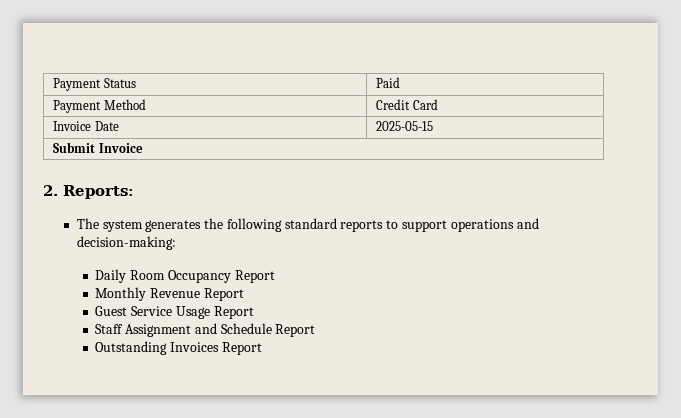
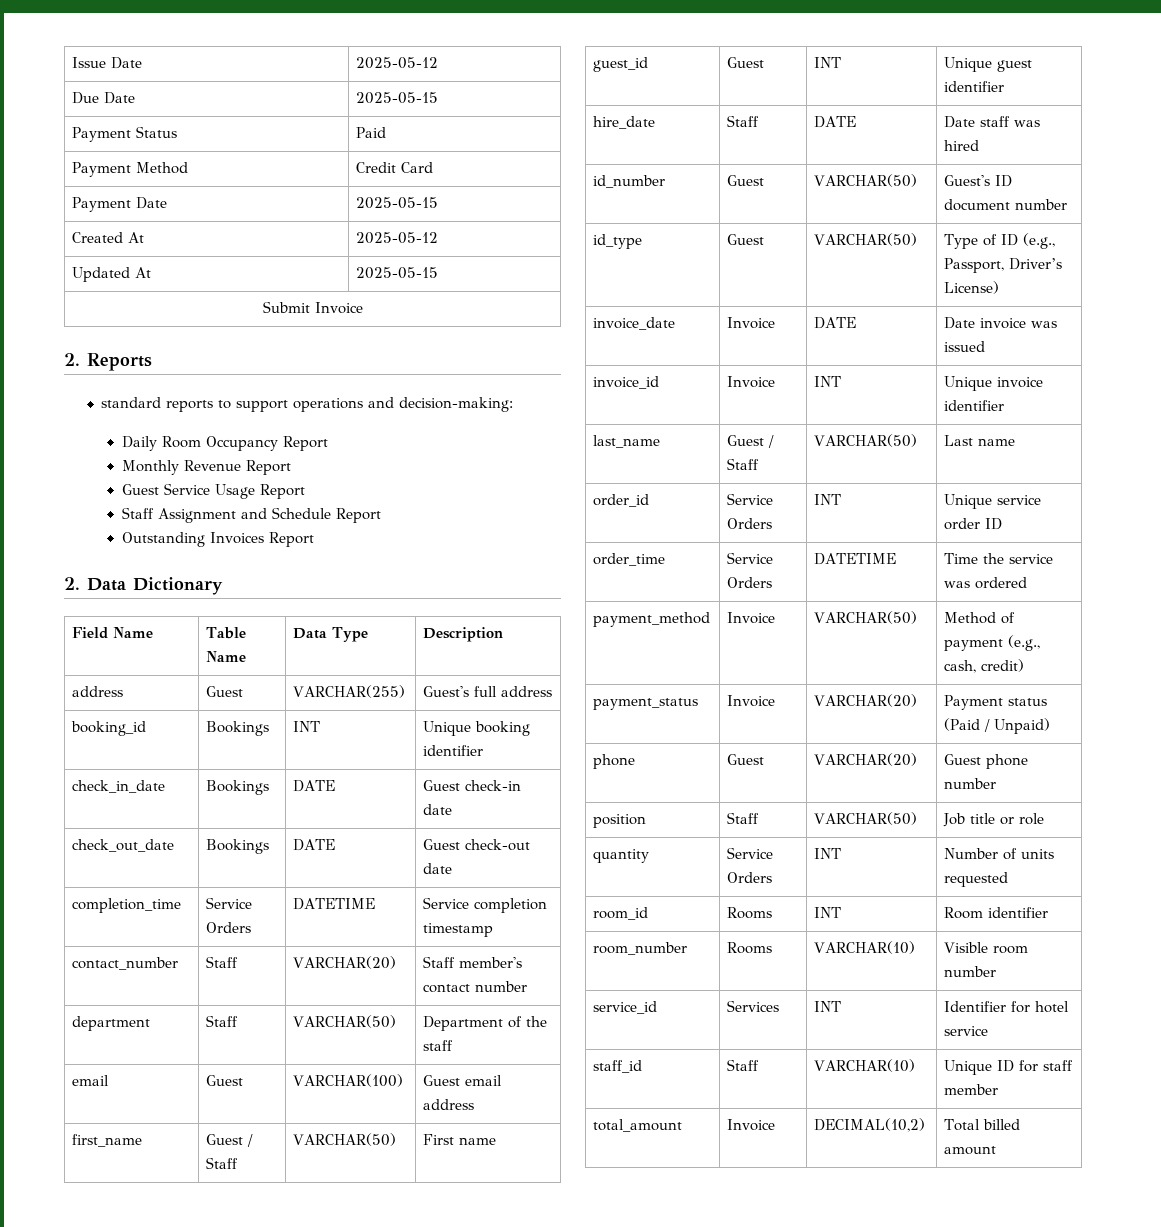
(53, 84) none -> [72,57,143,69] [356,57,439,69] [72,92,136,104] [356,92,439,104] Issue Date | 2025-05-12 // Due Date | 2025-05-15 //
[53,121,119,131] [376,121,434,131] [53,142,143,153] [43,185,134,199] [76,218,282,232] Invoice Date | 2025-05-15 // Submit Invoice // 2. Reports: // The system generates the following -> [72,197,168,212] [356,197,439,209] [72,232,145,243] [356,232,439,244] [72,267,152,282] [356,267,439,279] [262,301,363,314] [64,353,152,371] Payment Date | 2025-05-15 // Created At | 2025-05-12 // Updated At | 2025-05-15 // Submit Invoice // 2. Reports //
(262, 348) none -> [64,577,223,595] [72,627,154,639] [206,627,247,639] [206,651,247,662] [293,627,369,642] [423,627,504,642] [72,686,124,697] [206,686,244,697] [293,685,406,698] [423,686,553,697] [71,721,147,736] [206,721,270,736] [293,721,321,732] [423,721,531,736] [423,745,484,756] [72,780,166,793] [206,780,270,795] [293,780,336,792] [423,780,522,791] [423,804,453,815] [72,839,175,852] [206,839,270,854] [293,839,336,851] [423,839,531,851] [423,863,453,874] [72,898,182,913] [206,897,253,909] [206,922,252,933] [293,898,376,910] [423,897,548,913] [423,923,494,937] [72,957,179,970] [206,956,239,968] [293,956,397,969] [423,956,523,968] [423,981,528,993] [72,1016,151,1031] [206,1015,239,1027] [293,1015,397,1028] [423,1016,548,1031] [423,1040,454,1051] [72,1075,110,1086] [206,1075,244,1086] [293,1074,404,1087] [423,1075,503,1086] [423,1099,475,1110] [72,1134,143,1147] [206,1134,254,1147] [206,1157,239,1169] [293,1133,397,1146] [423,1134,497,1145] [593,57,649,72] [727,57,765,68] [814,57,842,68] [944,57,1033,72] [944,81,1005,92] [593,116,656,129] [727,115,760,127] [814,116,857,128] [944,116,1041,128] [944,140,980,151] [593,175,666,188] [727,175,765,186] [814,174,918,187] [944,175,1013,187] [944,199,1068,211] [593,234,643,249] [727,234,765,245] [814,233,918,246] [944,233,1056,249] [944,258,1063,273] [944,281,1000,294] [593,317,676,330] [727,317,776,329] [814,317,857,329] [944,317,1058,329] [944,341,986,352] [593,376,660,389] [727,376,776,388] [814,376,842,387] [944,376,1044,391] [944,400,1005,411] [593,435,661,448] [727,435,775,448] [727,458,760,470] [814,434,918,447] [944,435,1016,446] [593,494,650,507] [727,493,774,505] [727,518,773,529] [814,494,842,505] [944,494,1042,509] [944,518,1003,530] [593,553,666,566] [727,552,774,564] [727,577,773,588] [814,553,897,565] [944,553,1054,564] [944,577,1028,589] [593,612,711,627] [727,612,776,624] [814,611,918,624] [944,612,1016,624] [944,635,1041,651] [944,659,1025,673] [593,698,699,710] [727,695,776,707] [814,694,918,707] [944,695,1048,710] [944,718,1051,734] [593,754,636,769] [727,754,765,765] [814,753,918,766] [944,754,1029,769] [944,778,997,789] [593,814,647,828] [727,812,760,824] [814,812,918,825] [943,813,1045,827] [593,849,650,863] [727,847,774,859] [727,872,773,883] [814,848,842,859] [944,848,1055,860] [944,872,1009,887] [593,907,649,920] [727,907,773,919] [814,907,842,918] [944,907,1049,919] [593,942,688,955] [727,942,773,954] [814,941,916,954] [944,942,1029,954] [944,966,997,977] [593,1001,658,1014] [727,1000,780,1012] [814,1001,842,1012] [944,1001,1070,1013] [944,1026,989,1036] [593,1060,643,1073] [727,1059,760,1071] [814,1059,916,1072] [944,1060,1074,1075] [944,1084,999,1095] [593,1119,683,1132] [727,1119,776,1131] [814,1118,926,1132] [944,1119,1021,1131] [944,1146,997,1155] // 2. Data Dictionary // Field Name | Table Name | Data Type | Description // address | Guest | VARCHAR(255) | Guest's full address // booking_id | Bookings | INT | Unique booking identifier // check_in_date | Bookings | DATE | Guest check-in date // check_out_date | Bookings | DATE | Guest check-out date // completion_time | Service Orders | DATETIME | Service completion timestamp // contact_number | Staff | VARCHAR(20) | Staff member's contact number // department | Staff | VARCHAR(50) | Department of the staff // email | Guest | VARCHAR(100) | Guest email address // first_name | Guest / Staff | VARCHAR(50) | First name // guest_id | Guest | INT | Unique guest identifier // hire_date | Staff | DATE | Date staff was hired // id_number | Guest | VARCHAR(50) | Guest's ID document number // id_type | Guest | VARCHAR(50) | Type of ID (e.g., Passport, Driver’s License) // invoice_date | Invoice | DATE | Date invoice was issued // invoice_id | Invoice | INT | Unique invoice identifier // last_name | Guest / Staff | VARCHAR(50) | Last name // order_id | Service Orders | INT | Unique service order ID // order_time | Service Orders | DATETIME | Time the service was ordered // payment_method | Invoice | VARCHAR(50) | Method of payment (e.g., cash, credit) // payment_status | Invoice | VARCHAR(20) | Payment status (Paid / Unpaid) // phone | Guest | VARCHAR(20) | Guest phone number // position | Staff | VARCHAR(50) | Job title or role // quantity | Service Orders | INT | Number of units requested // room_id | Rooms | INT | Room identifier // room_number | Rooms | VARCHAR(10) | Visible room number // service_id | Services | INT | Identifier for hotel service // staff_id | Staff | VARCHAR(10) | Unique ID for staff member // total_amount | Invoice | DECIMAL(10,2) | Total billed amount

